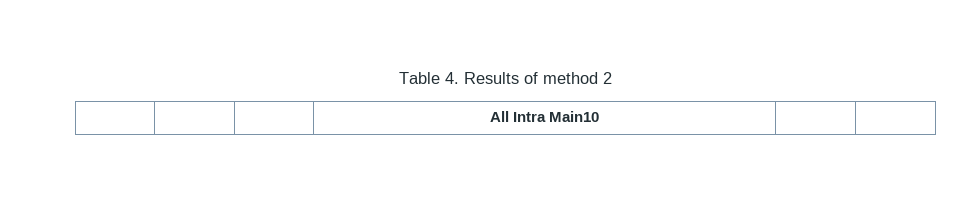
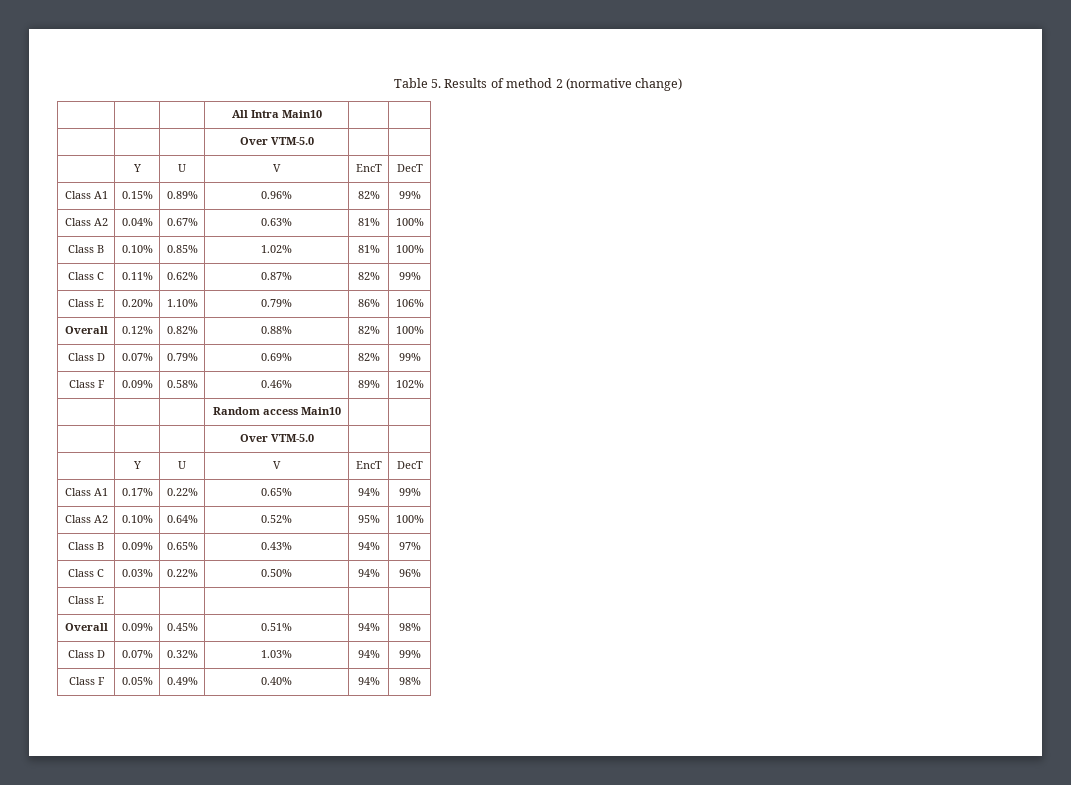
[445,72,459,84] 4. -> [431,79,442,88] 5.
(612, 78) none -> [565,78,683,91] (normative change)
(600, 116) none -> [239,137,314,145] [132,164,141,172] [178,164,186,172] [273,164,281,172] [355,164,382,172] [396,164,423,172] [64,191,108,199] [121,191,153,199] [166,191,198,199] [261,191,292,199] [357,191,380,199] [398,191,421,199] [64,218,108,226] [121,218,153,226] [166,218,198,226] [261,218,292,226] [357,218,380,226] [395,218,424,226] [68,245,104,253] [121,245,153,253] [166,245,198,253] [261,245,292,253] [357,245,380,253] [395,245,424,253] [68,272,104,280] [121,272,153,280] [166,272,198,280] [261,272,292,280] [357,272,380,280] [398,272,421,280] [68,299,104,307] [121,299,153,307] [166,299,198,307] [261,299,292,307] [357,299,380,307] [395,299,424,307] [64,326,108,334] [121,326,153,334] [166,326,198,334] [261,326,292,334] [357,326,380,334] [395,326,424,334] [67,353,105,361] [121,353,153,361] [166,353,198,361] [261,353,292,361] [357,353,380,361] [398,353,421,361] [68,380,105,388] [121,380,153,388] [166,380,198,388] [261,380,292,388] [357,380,380,388] [395,380,424,388] [212,407,341,415] [239,434,314,442] [132,461,141,469] [178,461,186,469] [273,461,281,469] [355,461,382,469] [396,461,423,469] [64,488,108,496] [121,488,153,496] [166,488,198,496] [261,488,292,496] [357,488,380,496] [398,488,421,496] [64,515,108,523] [121,515,153,523] [166,515,198,523] [261,515,292,523] [357,515,380,523] [395,515,424,523] [68,542,104,550] [121,542,153,550] [166,542,198,550] [261,542,292,550] [357,542,380,550] [398,542,421,550] [68,569,104,577] [121,569,153,577] [166,569,198,577] [261,569,292,577] [357,569,380,577] [398,569,421,577] [68,596,104,604] [64,623,108,631] [121,623,153,631] [166,623,198,631] [261,623,292,631] [357,623,380,631] [398,623,421,631] [67,650,105,658] [121,650,153,658] [166,650,198,658] [261,650,292,658] [357,650,380,658] [398,650,421,658] [68,677,105,685] [121,677,153,685] [166,677,198,685] [261,677,292,685] [357,677,380,685] [398,677,421,685] // | | | Over VTM-5.0 | | // | Y | U | V | EncT | DecT // Class A1 | 0.15% | 0.89% | 0.96% | 82% | 99% // Class A2 | 0.04% | 0.67% | 0.63% | 81% | 100% // Class B | 0.10% | 0.85% | 1.02% | 81% | 100% // Class C | 0.11% | 0.62% | 0.87% | 82% | 99% // Class E | 0.20% | 1.10% | 0.79% | 86% | 106% // Overall | 0.12% | 0.82% | 0.88% | 82% | 100% // Class D | 0.07% | 0.79% | 0.69% | 82% | 99% // Class F | 0.09% | 0.58% | 0.46% | 89% | 102% // | | | Random access Main10 | | // | | | Over VTM-5.0 | | // | Y | U | V | EncT | DecT // Class A1 | 0.17% | 0.22% | 0.65% | 94% | 99% // Class A2 | 0.10% | 0.64% | 0.52% | 95% | 100% // Class B | 0.09% | 0.65% | 0.43% | 94% | 97% // Class C | 0.03% | 0.22% | 0.50% | 94% | 96% // Class E | | | | | // Overall | 0.09% | 0.45% | 0.51% | 94% | 98% // Class D | 0.07% | 0.32% | 1.03% | 94% | 99% // Class F | 0.05% | 0.49% | 0.40% | 94% | 98%

